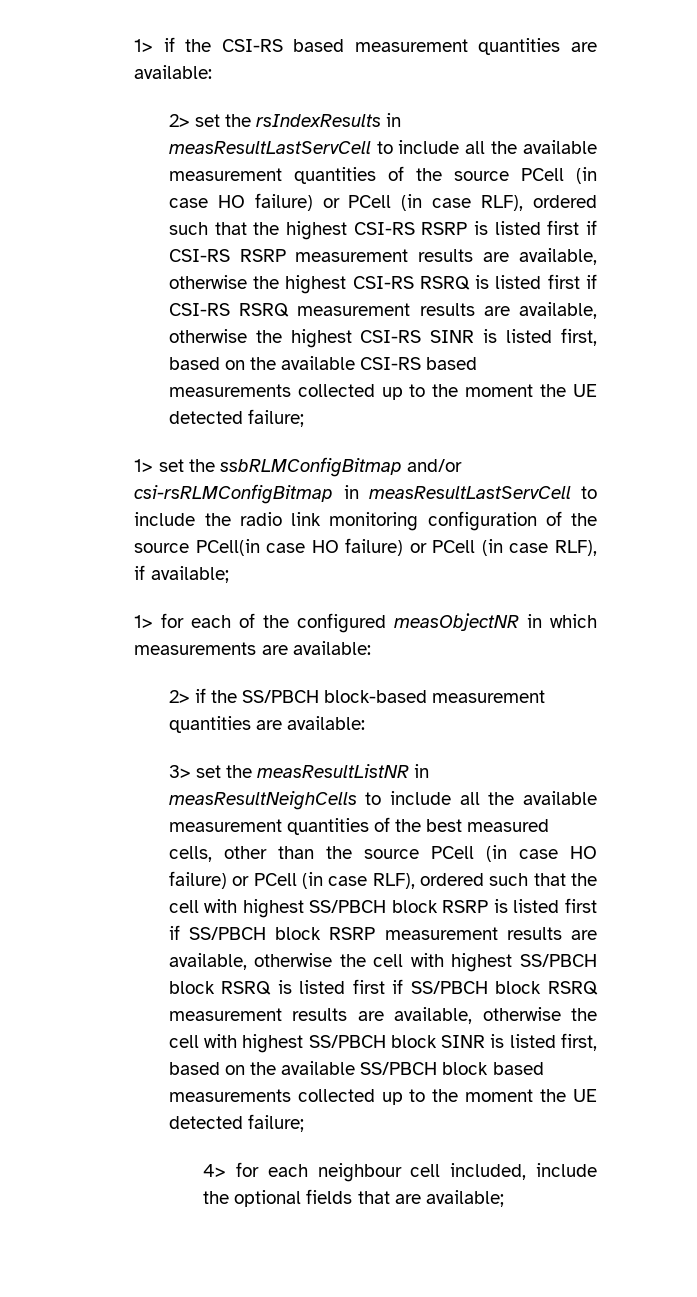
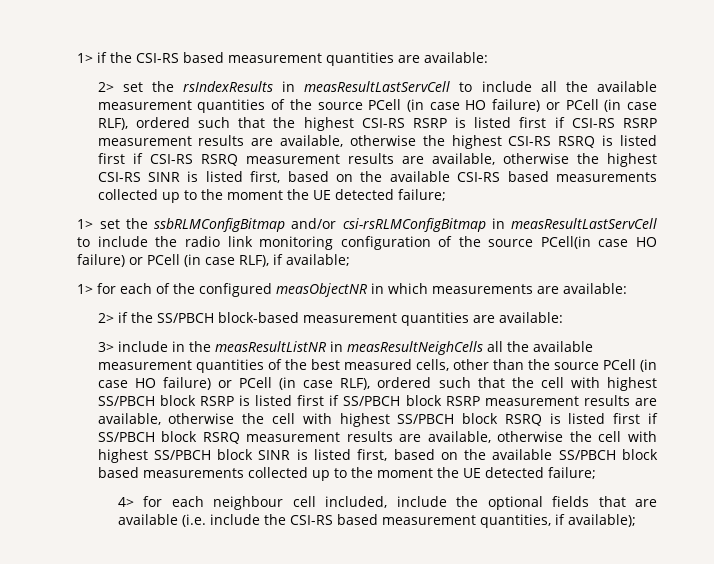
[195,765,221,778] set -> [117,341,185,352] include in
[365,791,452,805] to include -> (483, 348) none
[425,1190,504,1207] available; -> [117,514,636,528] available (i.e. include the CSI-RS based measurement quantities, if available);

